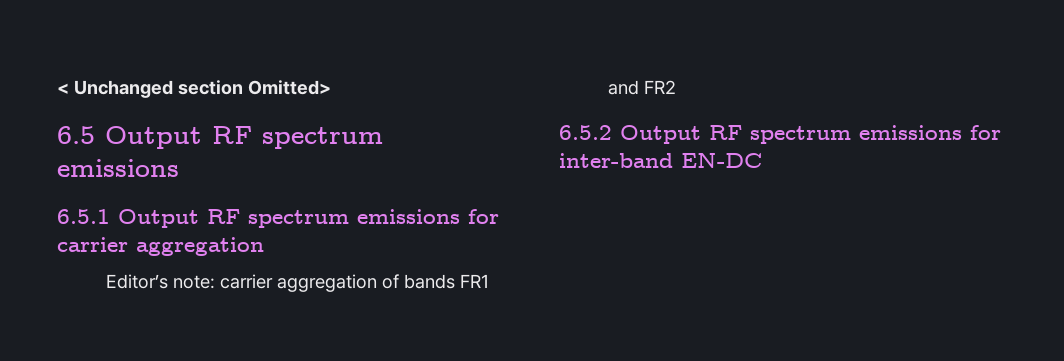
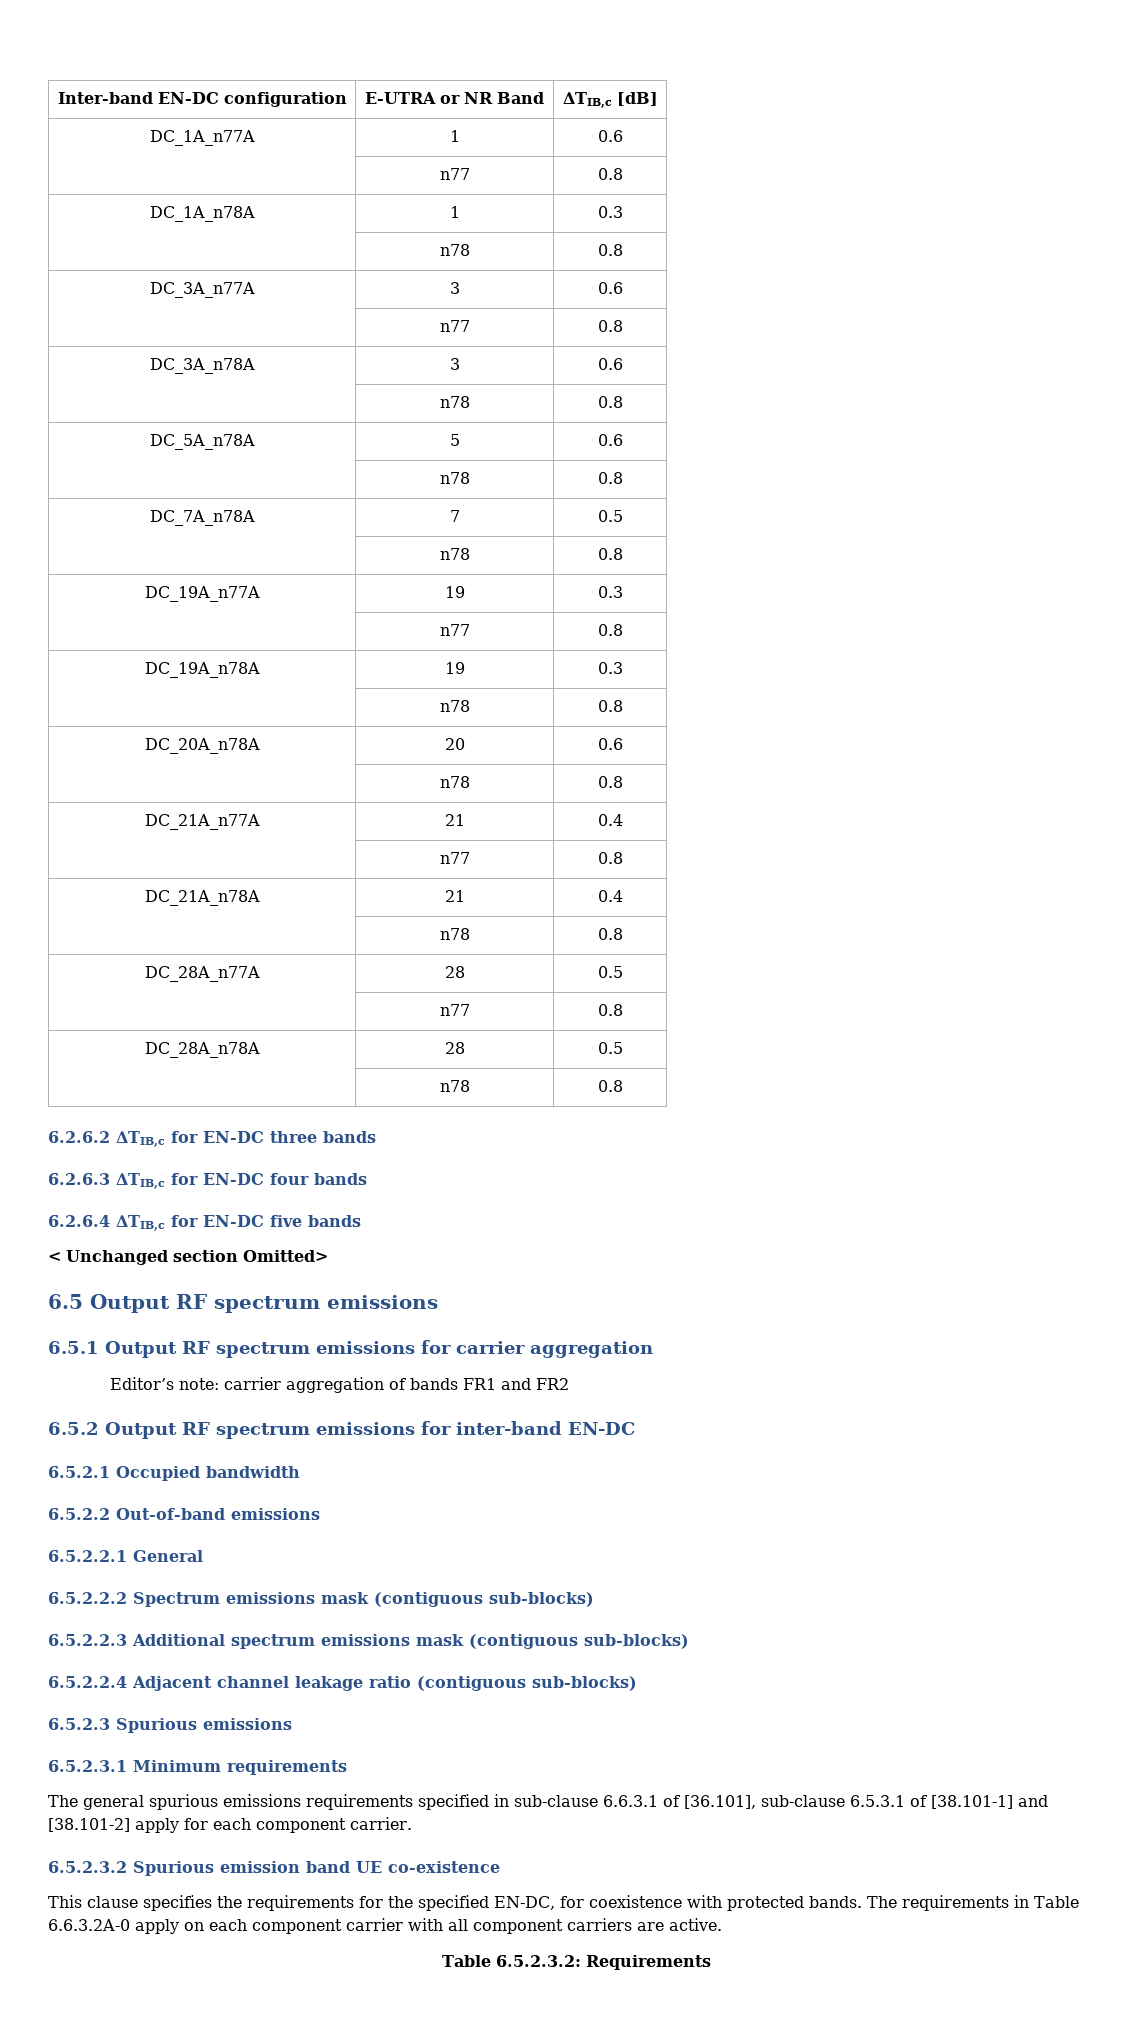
(57, 88) none -> [57,92,347,107] [364,92,544,104] [562,92,658,108] [149,130,255,146] [449,130,460,142] [597,130,623,142] [439,168,470,180] [597,168,623,180] [149,206,255,222] [449,206,460,218] [597,206,623,218] [439,244,470,256] [597,244,623,256] [149,282,255,298] [449,282,460,294] [597,282,623,294] [439,320,470,332] [597,320,623,332] [149,358,255,374] [449,358,460,370] [597,358,623,370] [439,396,470,408] [597,396,623,408] [149,434,255,450] [449,434,460,446] [597,434,623,446] [439,472,470,484] [597,472,623,484] [149,510,255,526] [449,510,460,522] [597,510,623,522] [439,548,470,560] [597,548,623,560] [144,586,260,602] [444,586,465,598] [597,586,623,598] [439,624,470,636] [597,624,623,636] [144,662,260,678] [444,662,465,674] [597,662,623,674] [439,700,470,712] [597,700,623,712] [144,738,260,754] [444,738,465,750] [597,738,623,750] [439,776,470,788] [597,776,623,788] [144,814,260,830] [444,814,465,826] [597,814,623,826] [439,852,470,864] [597,852,623,864] [144,890,260,906] [444,890,465,902] [597,890,623,902] [439,928,470,940] [597,928,623,940] [144,966,260,982] [444,966,465,978] [597,966,623,978] [439,1004,470,1016] [597,1004,623,1016] [144,1042,260,1058] [444,1042,465,1054] [597,1042,623,1054] [439,1080,470,1092] [597,1080,623,1092] [48,1131,376,1147] [48,1173,367,1189] [48,1215,361,1231] Inter-band EN-DC configuration | E-UTRA or NR Band | ΔTIB,c [dB] // DC_1A_n77A | 1 | 0.6 // | n77 | 0.8 // DC_1A_n78A | 1 | 0.3 // | n78 | 0.8 // DC_3A_n77A | 3 | 0.6 // | n77 | 0.8 // DC_3A_n78A | 3 | 0.6 // | n78 | 0.8 // DC_5A_n78A | 5 | 0.6 // | n78 | 0.8 // DC_7A_n78A | 7 | 0.5 // | n78 | 0.8 // DC_19A_n77A | 19 | 0.3 // | n77 | 0.8 // DC_19A_n78A | 19 | 0.3 // | n78 | 0.8 // DC_20A_n78A | 20 | 0.6 // | n78 | 0.8 // DC_21A_n77A | 21 | 0.4 // | n77 | 0.8 // DC_21A_n78A | 21 | 0.4 // | n78 | 0.8 // DC_28A_n77A | 28 | 0.5 // | n77 | 0.8 // DC_28A_n78A | 28 | 0.5 // | n78 | 0.8 // 6.2.6.2 ΔTIB,c for EN-DC three bands // 6.2.6.3 ΔTIB,c for EN-DC four bands // 6.2.6.4 ΔTIB,c for EN-DC five bands //
(762, 160) none -> [48,1466,300,1481] [48,1508,320,1520] [48,1550,203,1562] [48,1592,594,1607] [48,1634,689,1649] [48,1676,637,1691] [48,1718,292,1733] [48,1760,347,1775] [48,1794,1048,1810] [48,1817,412,1833] [48,1861,500,1876] [48,1895,1079,1911] [48,1918,722,1934] [442,1955,711,1970] // 6.5.2.1 Occupied bandwidth // 6.5.2.2 Out-of-band emissions // 6.5.2.2.1 General // 6.5.2.2.2 Spectrum emissions mask (contiguous sub-blocks) // 6.5.2.2.3 Additional spectrum emissions mask (contiguous sub-blocks) // 6.5.2.2.4 Adjacent channel leakage ratio (contiguous sub-blocks) // 6.5.2.3 Spurious emissions // 6.5.2.3.1 Minimum requirements // The general spurious emissions requirements specified in sub-clause 6.6.3.1 of [36.101], sub-clause 6.5.3.1 of [38.101-1] and [38.101-2] apply for each component carrier. // 6.5.2.3.2 Spurious emission band UE co-existence // This clause specifies the requirements for the specified EN-DC, for coexistence with protected bands. The requirements in Table 6.6.3.2A-0 apply on each component carrier with all component carriers are active. // Table 6.5.2.3.2: Requirements

